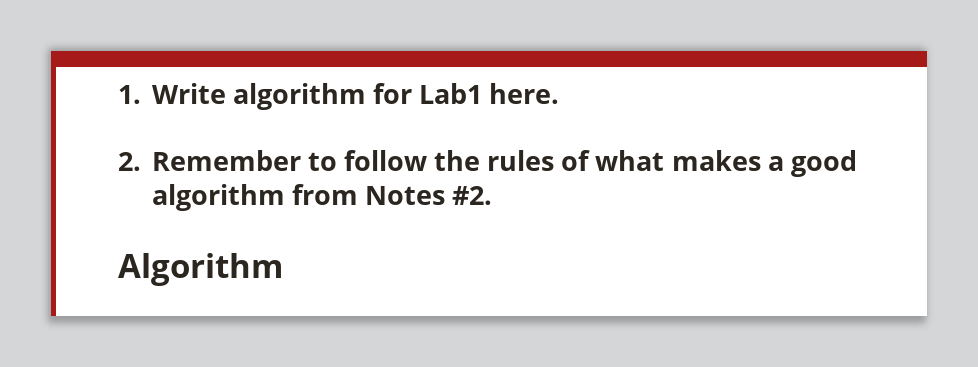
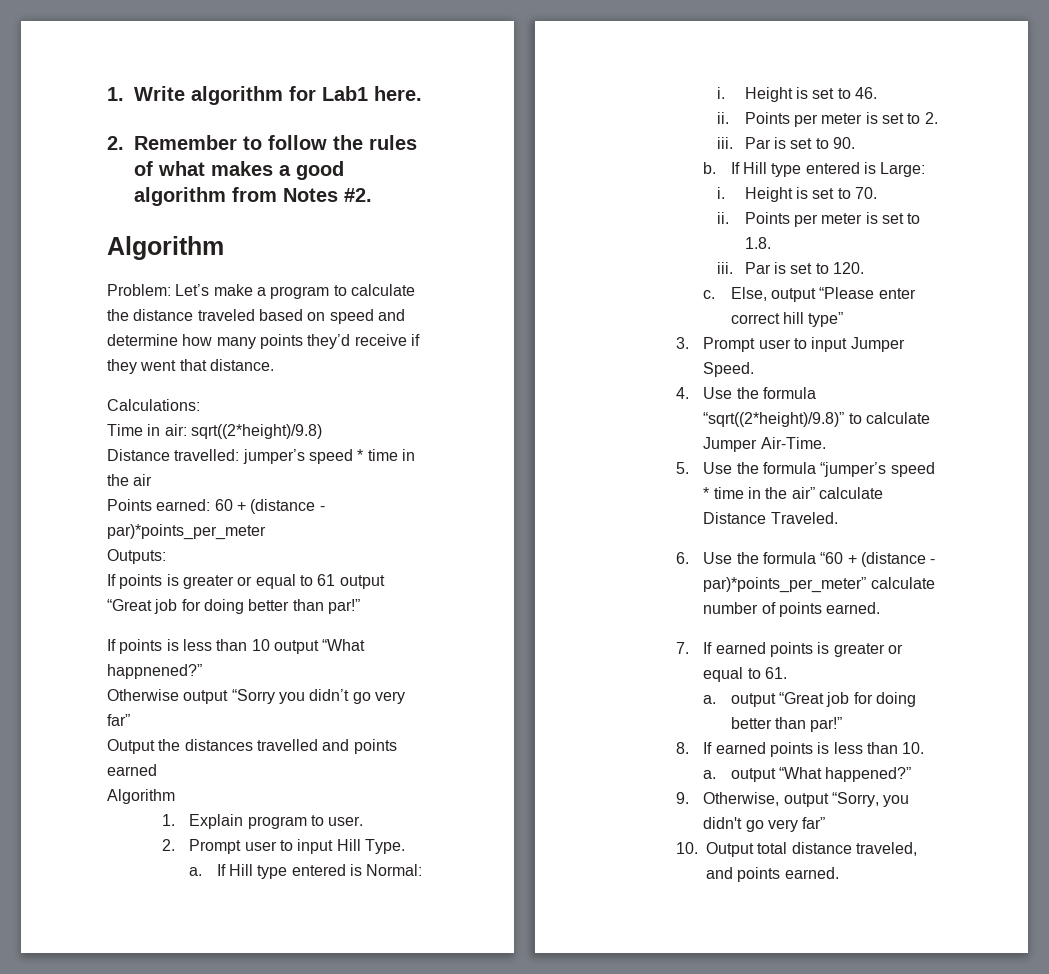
(283, 269) none -> [107,284,415,299] [107,309,405,324] [107,334,420,349] [107,359,274,374] [107,399,200,411] [107,424,322,439] [107,449,415,464] [107,474,153,486] [107,499,325,514] [107,524,266,540] [107,549,166,564] [107,574,385,589] [107,599,360,614] [107,639,366,654] [107,664,202,679] [107,689,405,704] [107,714,130,726] [107,739,397,754] [107,764,157,776] [107,789,175,804] [161,814,364,829] [161,839,405,854] [189,864,423,879] [717,87,878,102] [717,112,938,127] [717,137,856,149] [703,162,926,177] [717,187,878,202] [717,212,921,227] [744,237,771,249] [717,262,865,274] [703,287,916,302] [730,312,844,327] [675,337,905,352] [703,362,755,377] [675,387,816,399] [703,412,930,427] [703,437,826,452] [675,462,935,477] [703,487,883,499] [703,512,838,524] [675,552,936,567] [703,577,935,593] [703,602,881,617] [675,642,903,657] [703,667,787,682] [703,692,916,707] [730,717,843,732] [675,742,925,757] [703,767,912,782] [675,792,910,807] [703,817,826,832] [675,842,917,857] [705,867,839,882] // Problem: Let’s make a program to calculate the distance traveled based on speed and determine how many points they’d receive if they went that distance. // Calculations: // Time in air: sqrt((2*height)/9.8) // Distance travelled: jumper’s speed * time in the air // Points earned: 60 + (distance - par)*points_per_meter // Outputs: // If points is greater or equal to 61 output “Great job for doing better than par!” // If points is less than 10 output “What happnened?” // Otherwise output “Sorry you didn’t go very far” // Output the distances travelled and points earned // Algorithm // 1. Explain program to user. // 2. Prompt user to input Hill Type. // a. If Hill type entered is Normal: // i. Height is set to 46. // ii. Points per meter is set to 2. // iii. Par is set to 90. // b. If Hill type entered is Large: // i. Height is set to 70. // ii. Points per meter is set to 1.8. // iii. Par is set to 120. // c. Else, output “Please enter correct hill type” // 3. Prompt user to input Jumper Speed. // 4. Use the formula “sqrt((2*height)/9.8)” to calculate Jumper Air-Time. // 5. Use the formula “jumper’s speed * time in the air” calculate Distance Traveled. // 6. Use the formula “60 + (distance - par)*points_per_meter” calculate number of points earned. // 7. If earned points is greater or equal to 61. // a. output “Great job for doing better than par!” // 8. If earned points is less than 10. // a. output “What happened?” // 9. Otherwise, output “Sorry, you didn't go very far” // 10. Output total distance traveled, and points earned.

